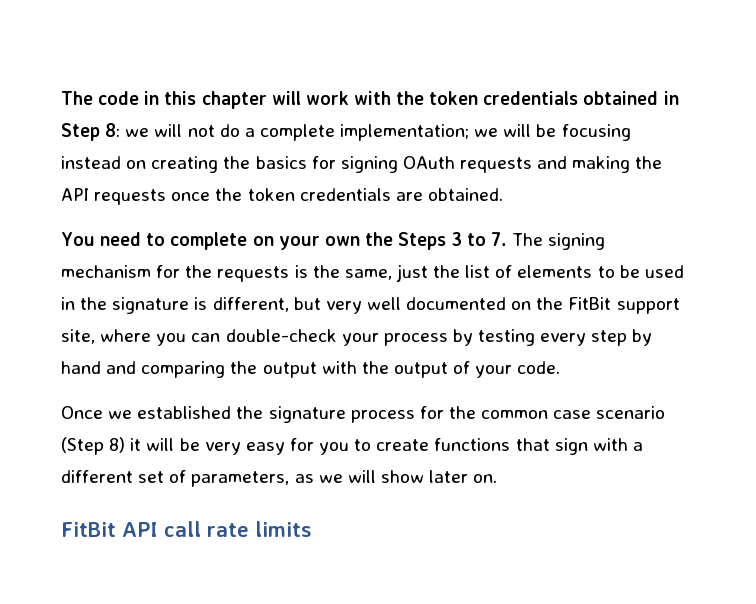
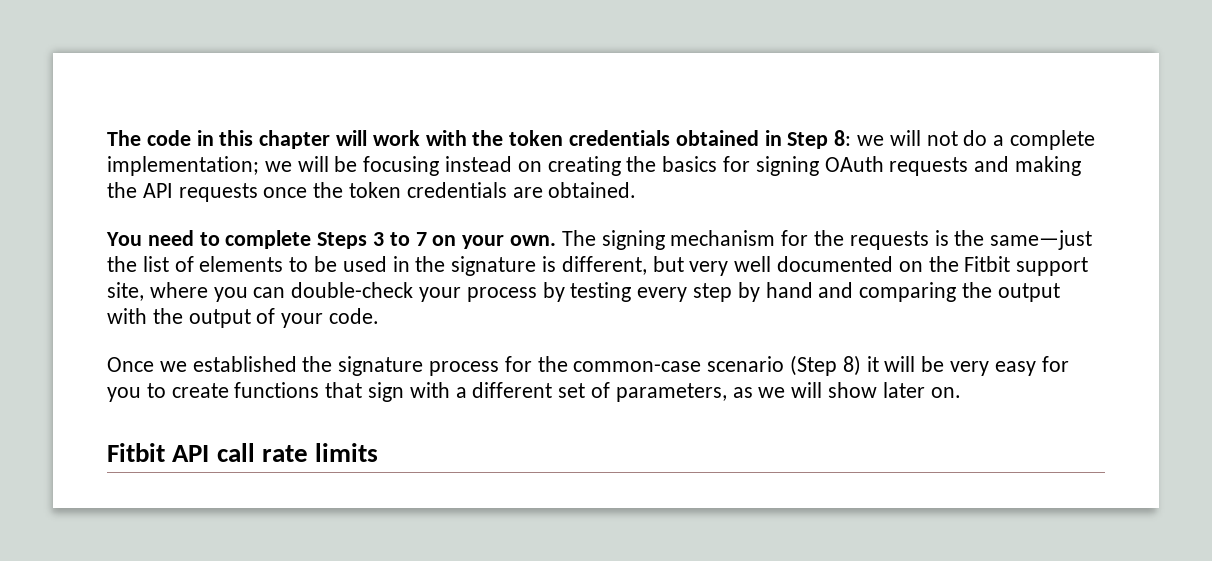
[252,232,507,250] on your own the Steps 3 to 7. -> [317,232,557,249] Steps 3 to 7 on your own.
[344,264,428,282] same, just -> [990,230,1093,250] same—just
[568,297,612,310] FitBit -> [964,256,1011,272] Fitbit
[481,410,592,419] common case -> [573,361,702,372] common-case
[61,522,116,537] FitBit -> [107,443,165,462] Fitbit

